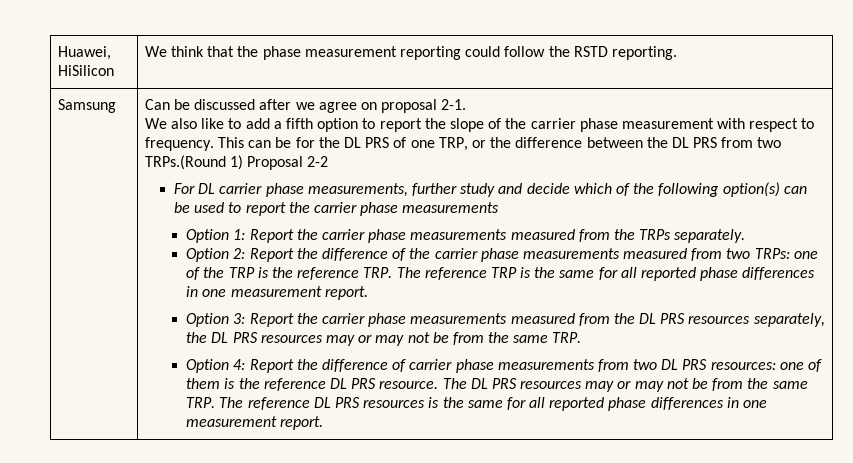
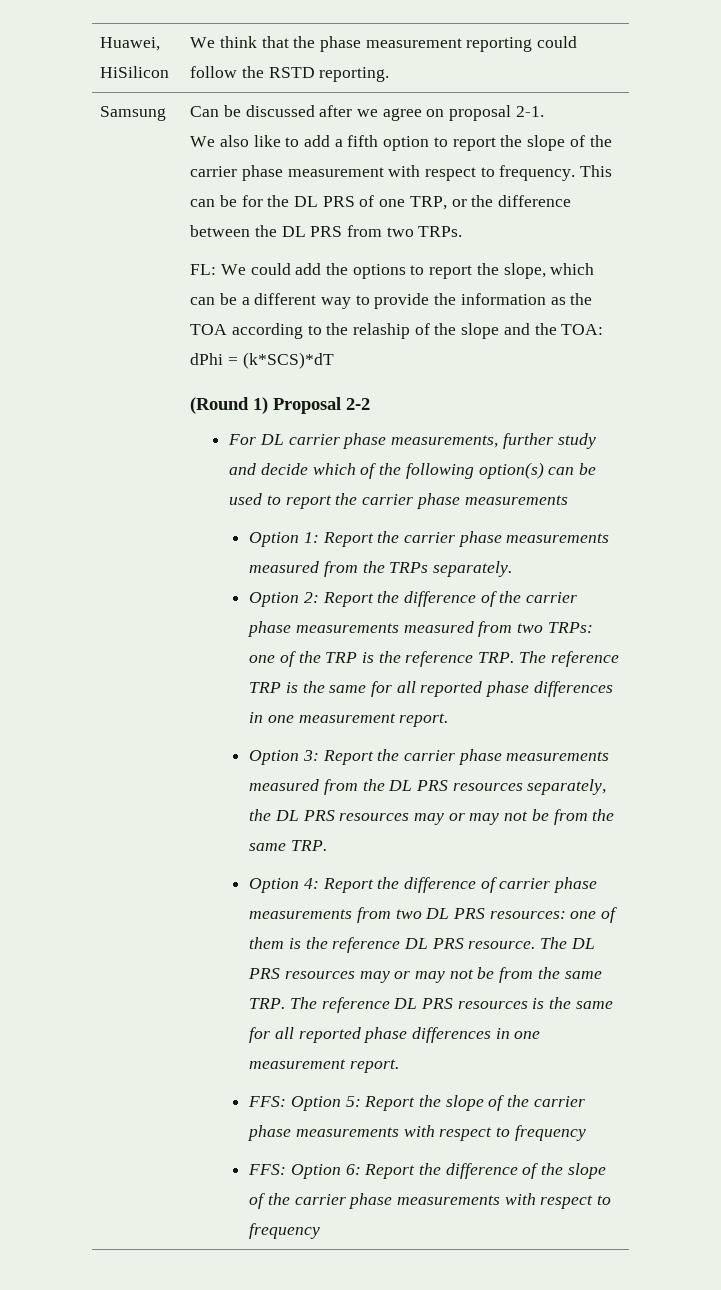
[144,155,226,170] TRPs.(Round -> [418,226,463,237] [190,263,595,279] [190,293,593,309] [190,323,604,339] [190,352,334,369] [190,397,250,414] TRPs. // FL: We could add the options to report the slope, which can be a different way to provide the information as the TOA according to the relaship of the slope and the TOA: dPhi = (k*SCS)*dT // (Round
(324, 423) none -> [248,1095,585,1111] [247,1125,586,1141] [248,1163,606,1179] [249,1193,612,1209] [249,1223,321,1239] // FFS: Option 5: Report the slope of the carrier phase measurements with respect to frequency // FFS: Option 6: Report the difference of the slope of the carrier phase measurements with respect to frequency

